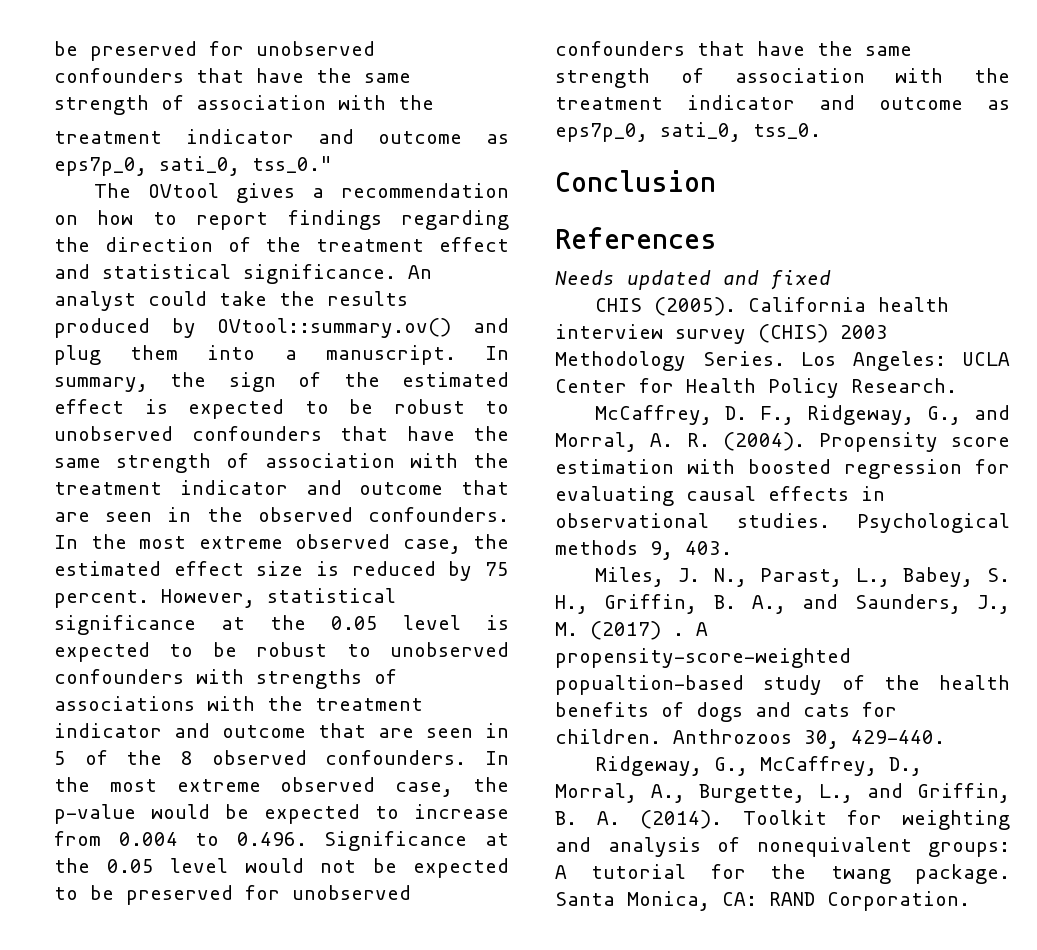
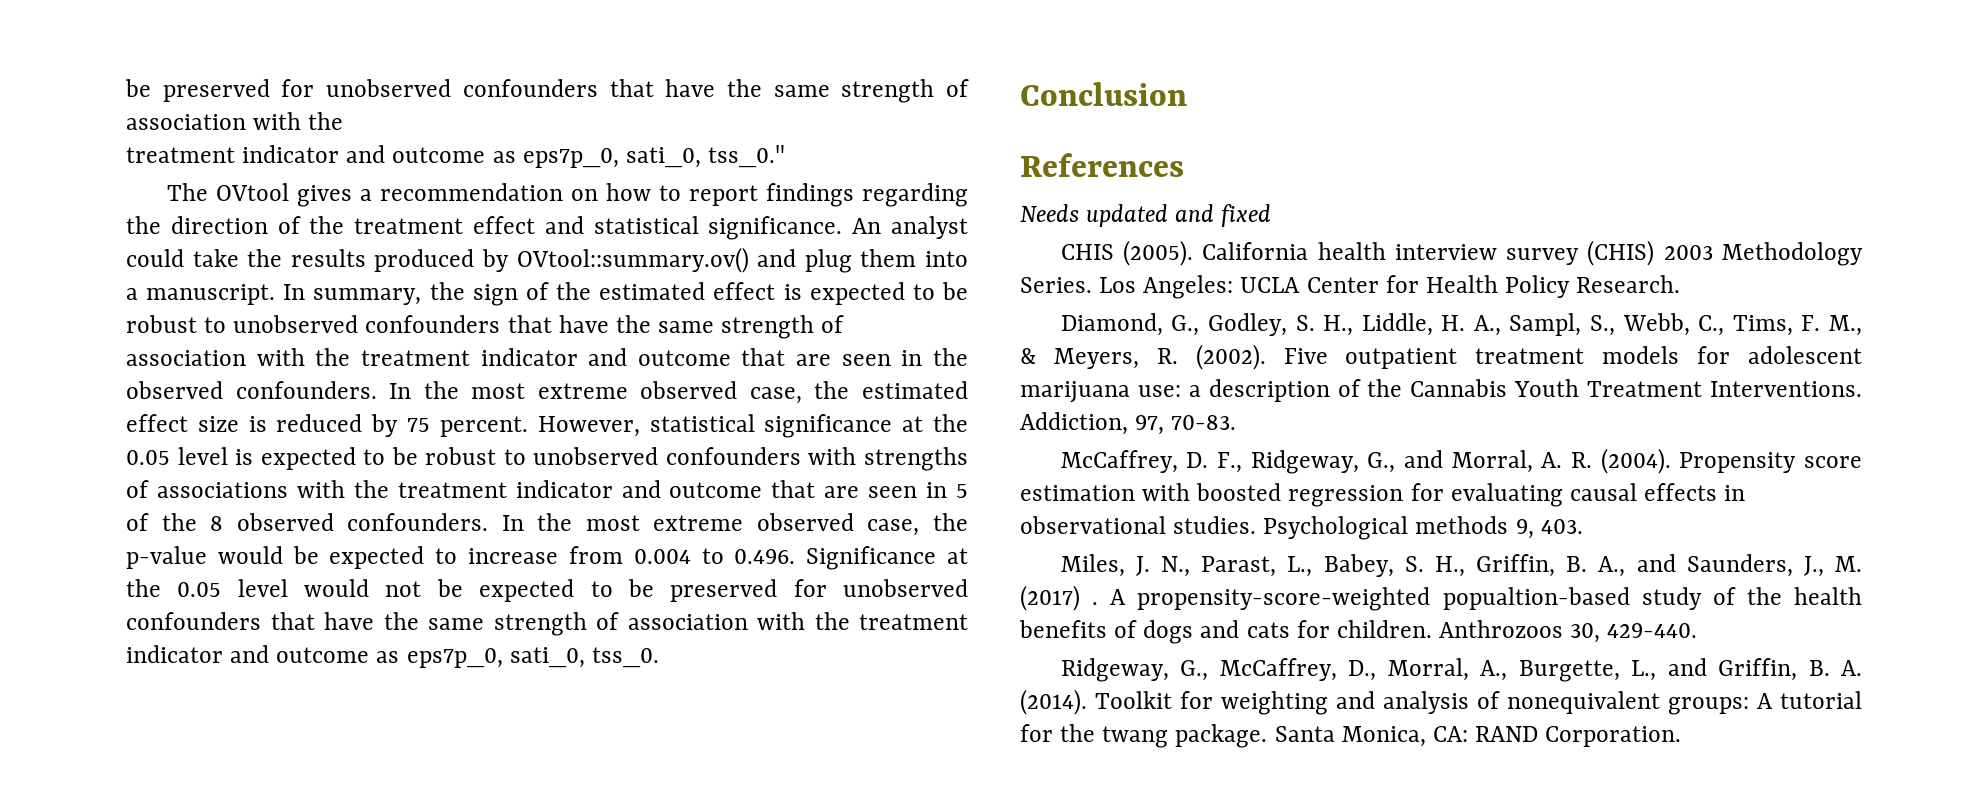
(957, 385) none -> [1060,313,1862,336] [1020,344,1862,370] [1020,379,1862,403] [1020,412,1237,435] // Diamond, G., Godley, S. H., Liddle, H. A., Sampl, S., Webb, C., Tims, F. M., & Meyers, R. (2002). Five outpatient treatment models for adolescent marijuana use: a description of the Cannabis Youth Treatment Interventions. Addiction, 97, 70-83.

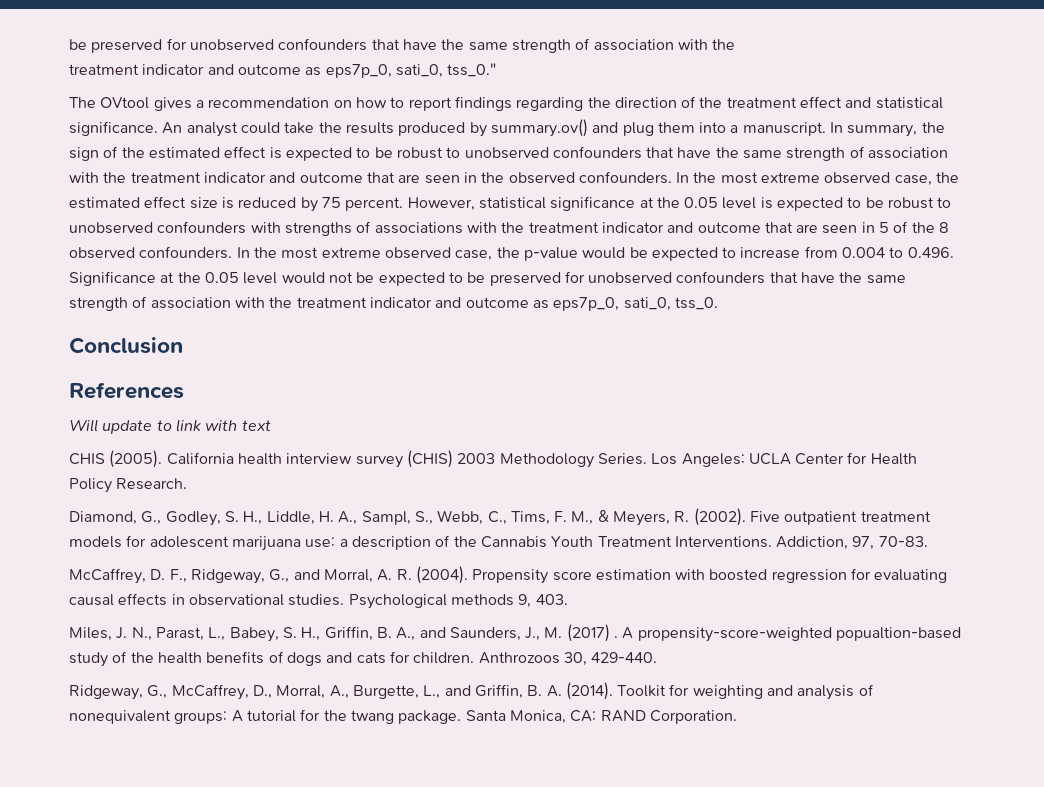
[516,247,749,273] OVtool::summary.ov() -> [490,119,588,137] summary.ov()
[1020,204,1272,227] Needs updated and fixed -> [69,419,271,434] Will update to link with text

